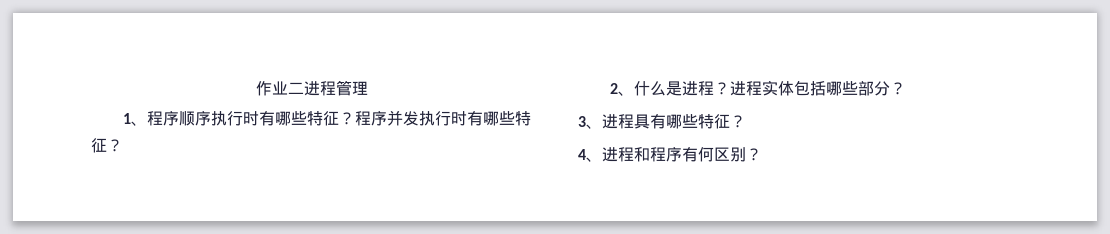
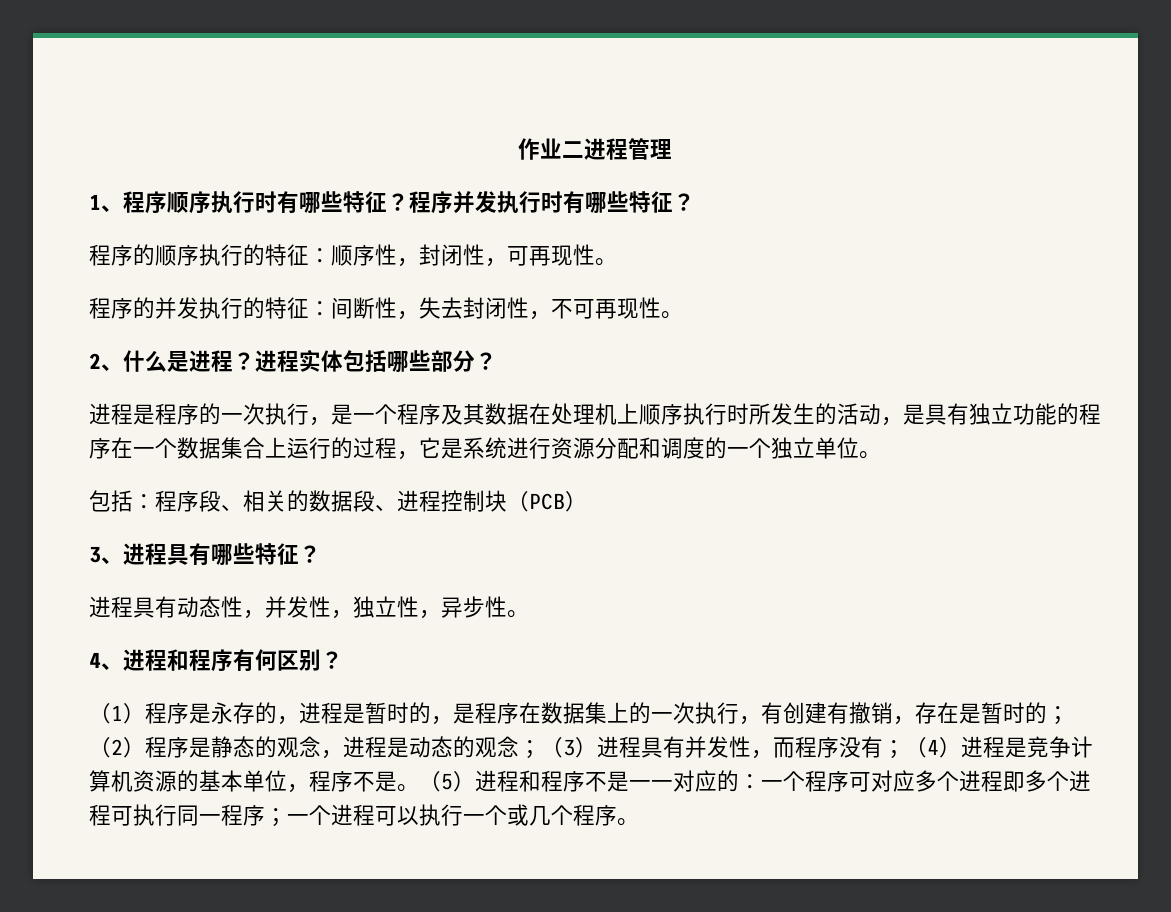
(123, 145) none -> [89,244,617,267] [89,297,683,320] // 程序的顺序执行的特征：顺序性，封闭性，可再现性。 // 程序的并发执行的特征：间断性，失去封闭性，不可再现性。
(907, 88) none -> [89,403,1101,426] [89,437,881,460] [89,490,587,512] // 进程是程序的一次执行，是一个程序及其数据在处理机上顺序执行时所发生的活动，是具有独立功能的程序在一个数据集合上运行的过程，它是系统进行资源分配和调度的一个独立单位。 // 包括：程序段、相关的数据段、进程控制块（PCB）
(746, 121) none -> [89,596,529,619] // 进程具有动态性，并发性，独立性，异步性。
(762, 154) none -> [89,702,1069,725] [89,736,1093,759] [89,770,1091,793] [89,804,639,827] // （1）程序是永存的，进程是暂时的，是程序在数据集上的一次执行，有创建有撤销，存在是暂时的；（2）程序是静态的观念，进程是动态的观念；（3）进程具有并发性，而程序没有；（4）进程是竞争计算机资源的基本单位，程序不是。（5）进程和程序不是一一对应的：一个程序可对应多个进程即多个进程可执行同一程序；一个进程可以执行一个或几个程序。

